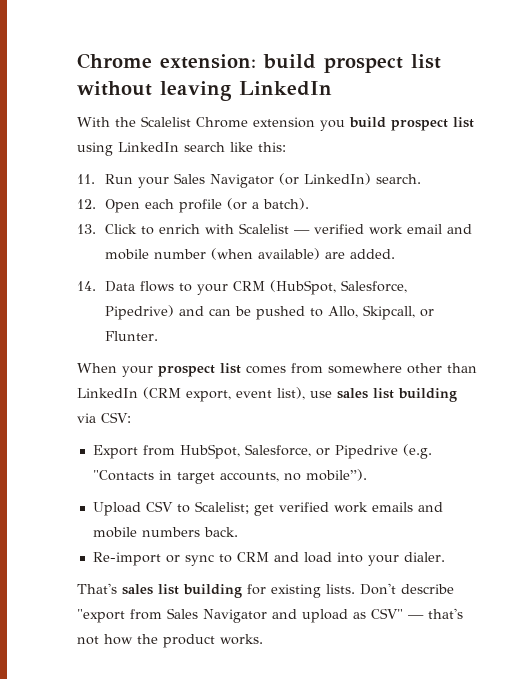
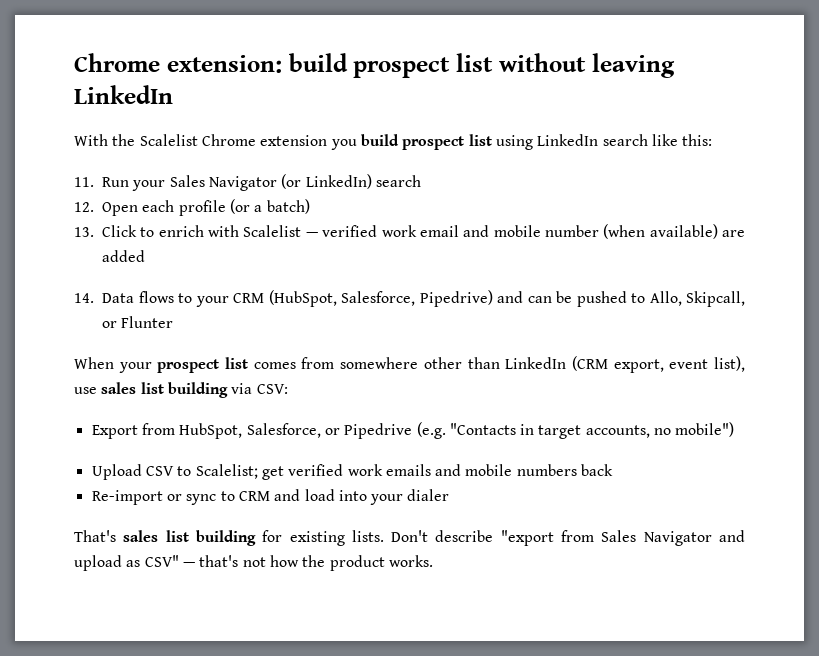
[375,174,421,184] search. -> [375,175,421,187] search
[262,198,309,210] batch). -> [266,199,310,214] batch)
[349,249,395,259] added. -> [102,250,145,262] added
[104,331,158,341] Flunter. -> [121,316,174,328] Flunter
[305,469,367,481] mobile”). -> [675,422,735,437] mobile")
[203,527,238,537] back. -> [581,464,614,476] back
[403,552,445,562] dialer. -> [407,489,450,501] dialer

